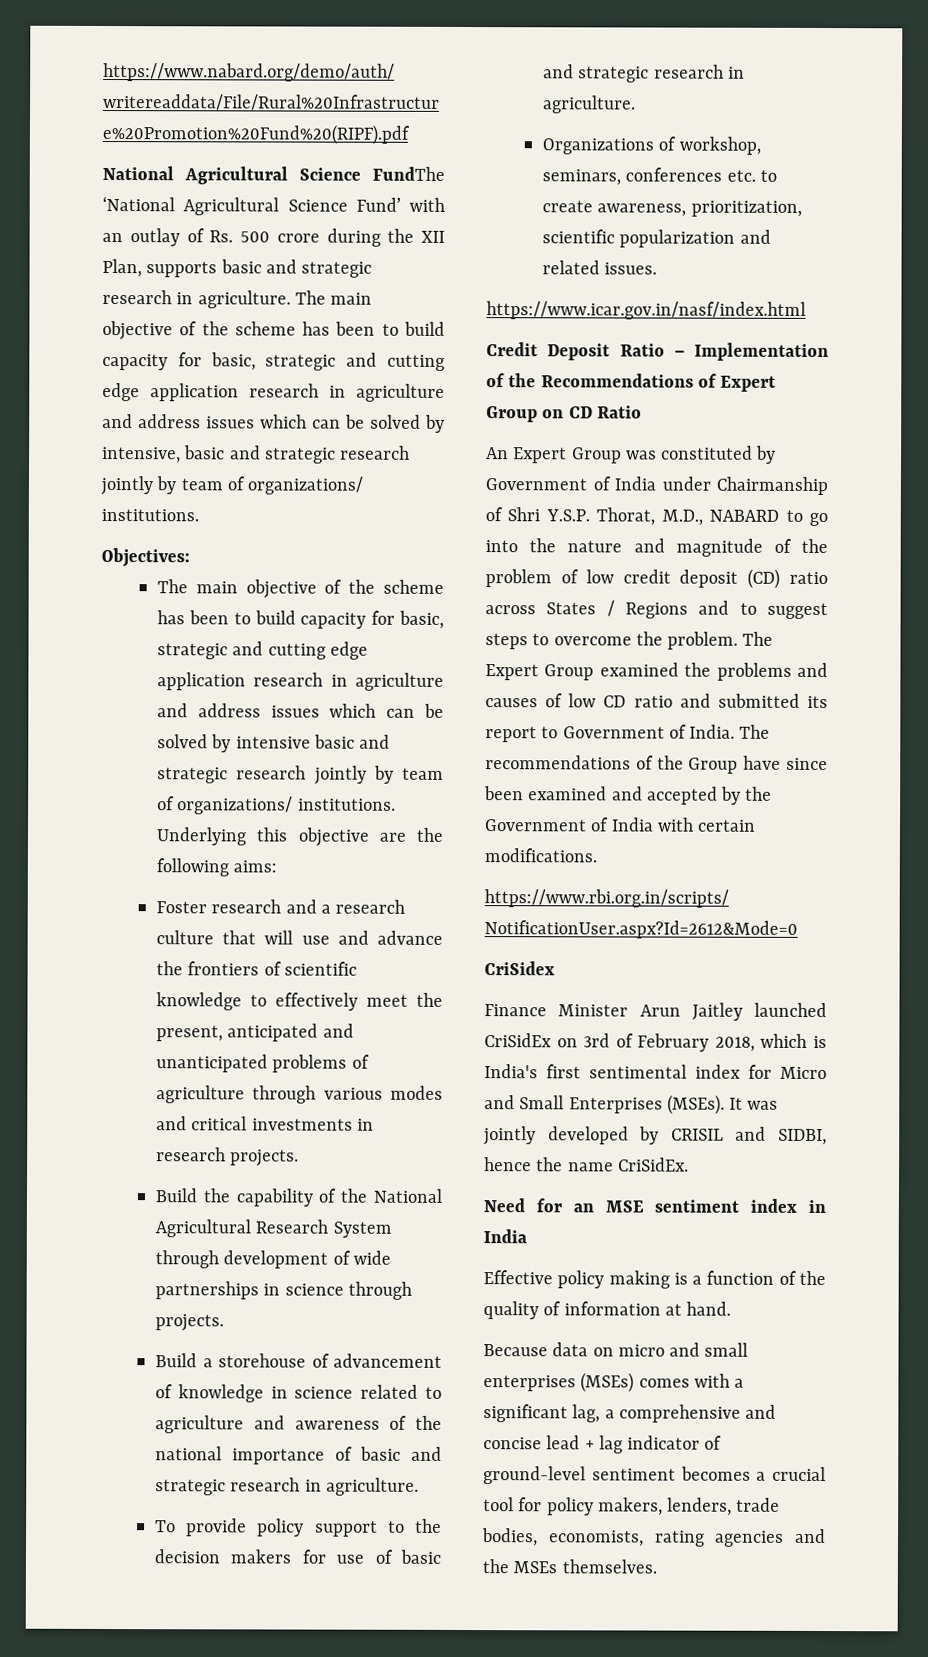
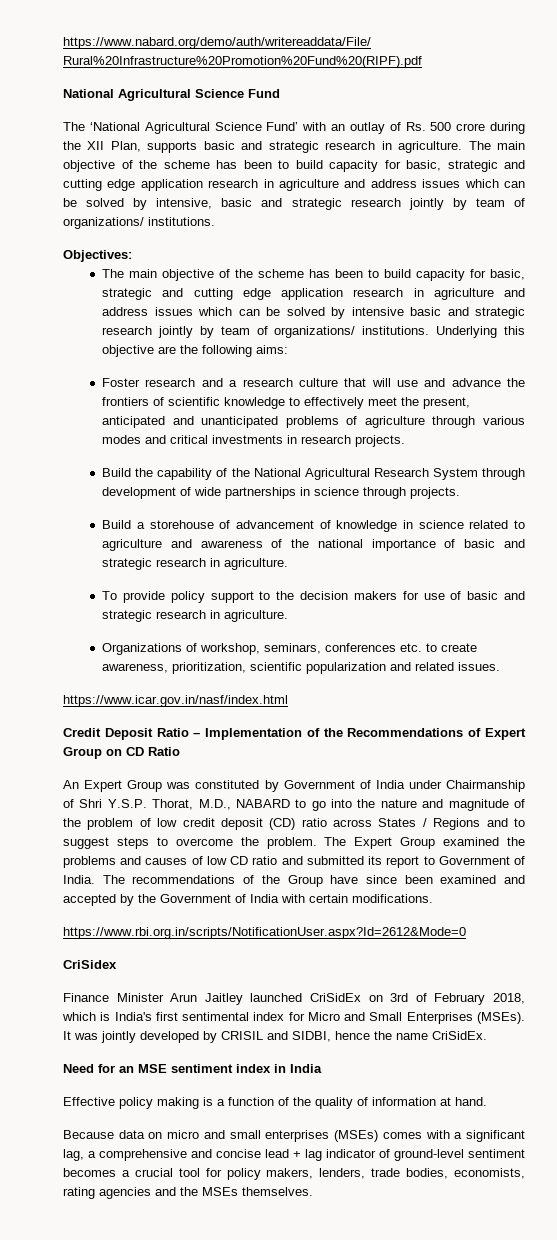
[372,166,445,181] FundThe -> [248,89,280,98] [63,122,85,131] Fund // The

